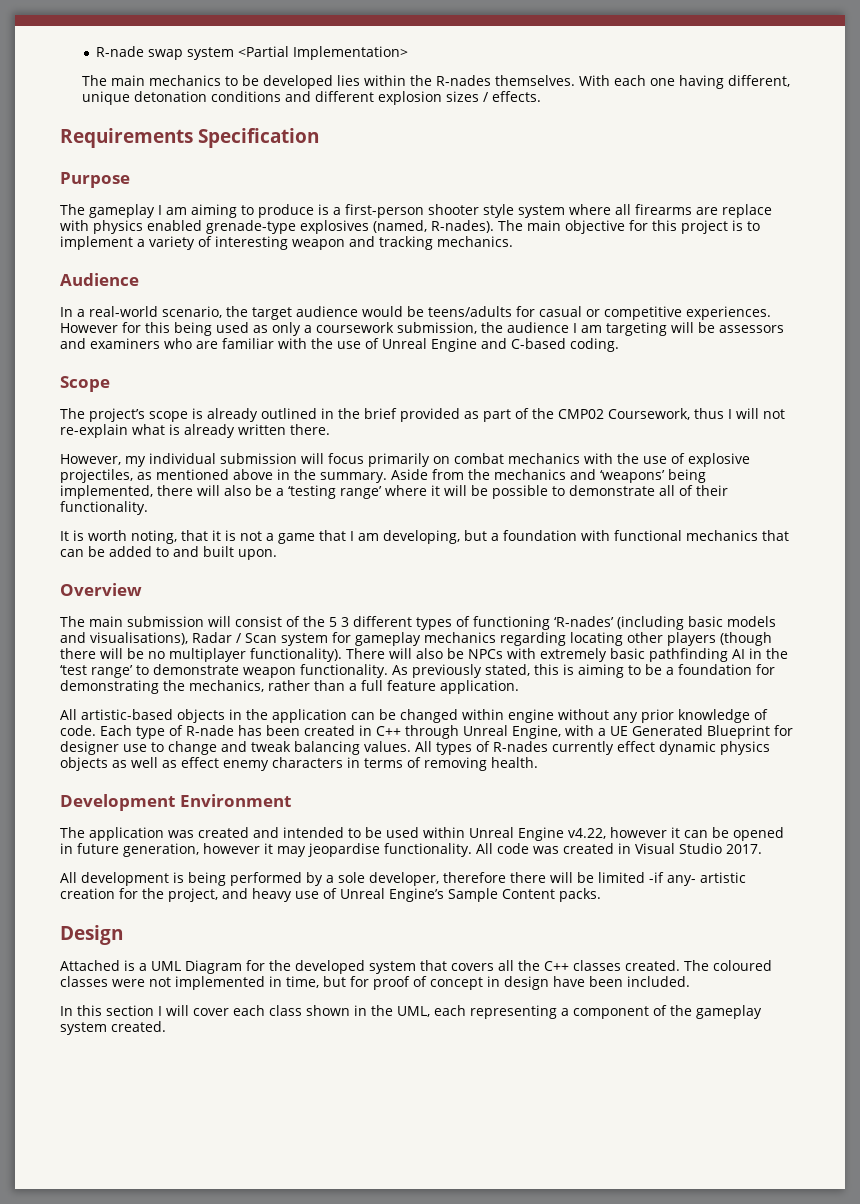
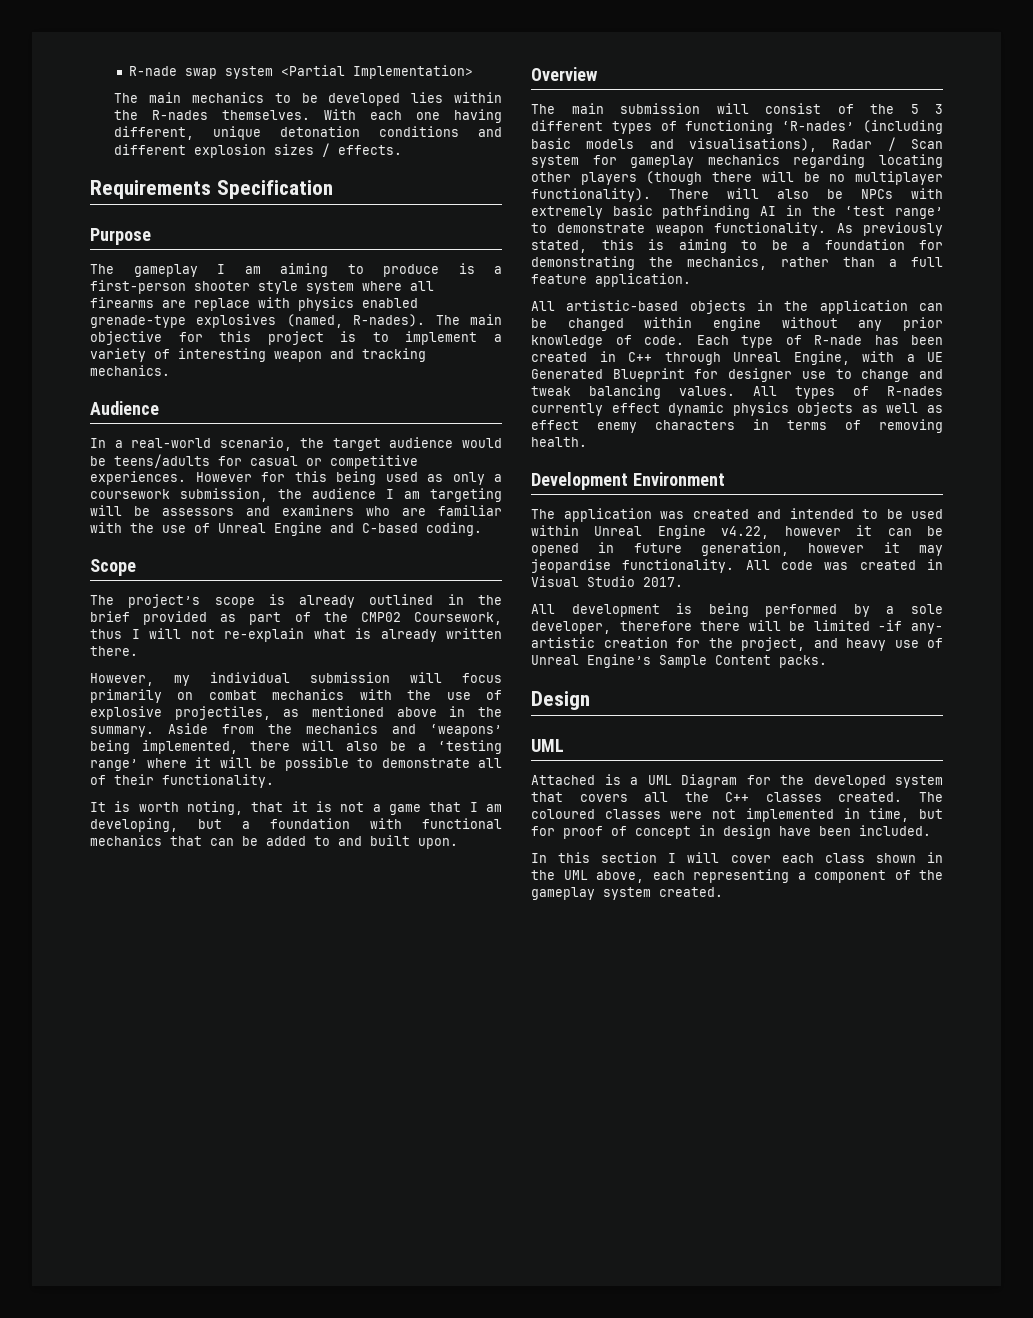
(123, 935) none -> [531,739,564,752] // UML
[397,1006,430,1017] UML, -> [563,870,644,883] UML above,

